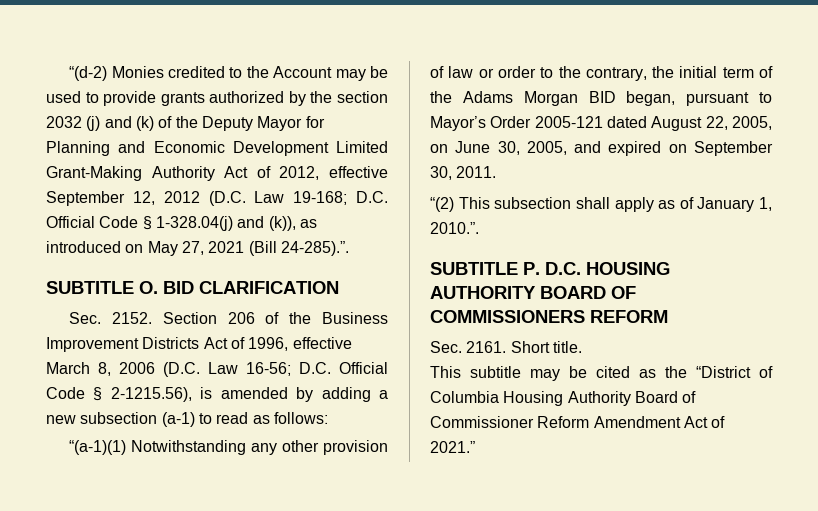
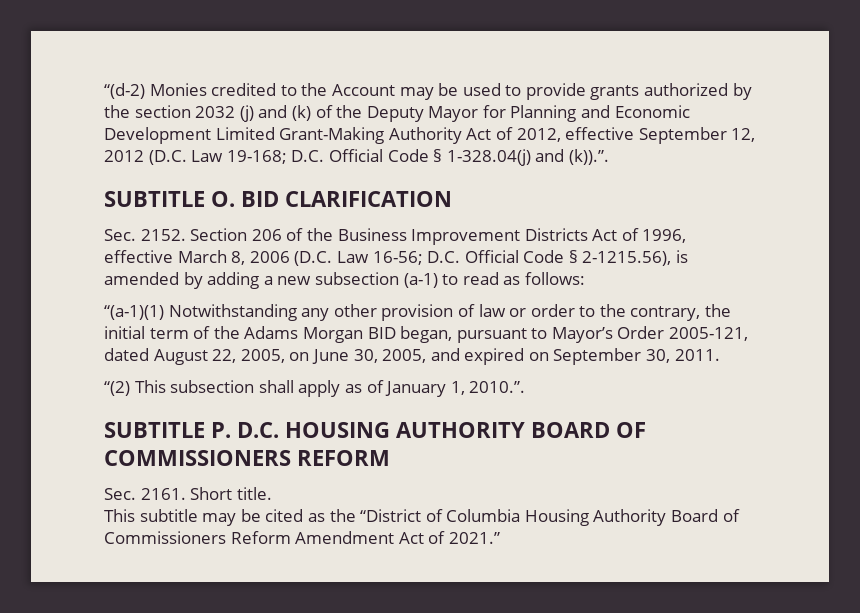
[268,216,317,231] [46,241,349,256] (k)), as introduced on May 27, 2021 (Bill 24-285).”. -> [568,149,609,165] (k)).”.
[534,116,603,128] 2005-121 -> [669,327,749,341] 2005-121,
[430,416,534,428] Commissioner -> [104,531,226,544] Commissioners

